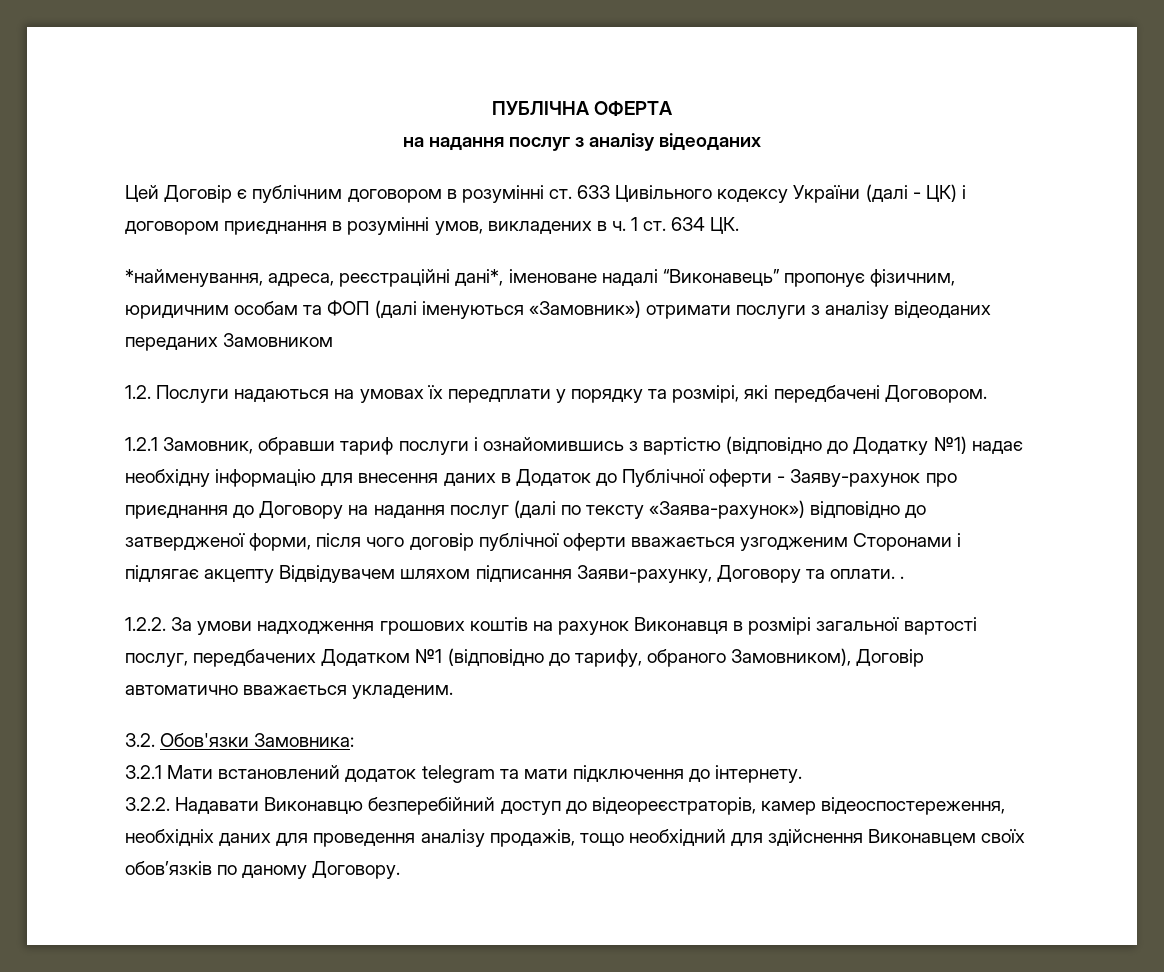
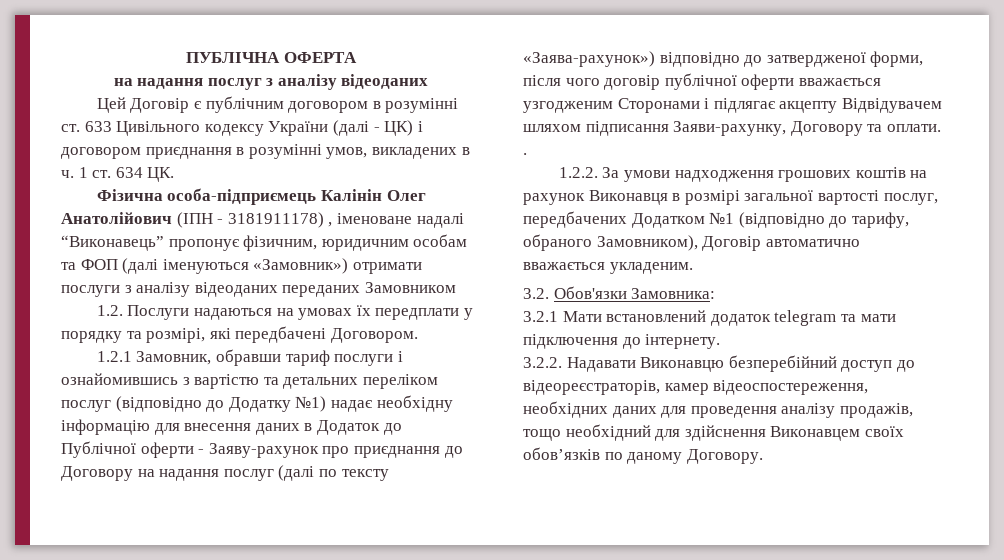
[125,269,504,287] *найменування, адреса, реєстраційні дані*, -> [96,188,426,205] [61,212,333,228] Фізична особа-підприємець Калінін Олег Анатолійович (ІПН - 3181911178) ,
(722, 446) none -> [263,374,438,389] [61,400,111,412] та детальних переліком послуг
[125,829,214,846] необхідніх -> [523,401,608,418] необхідних

